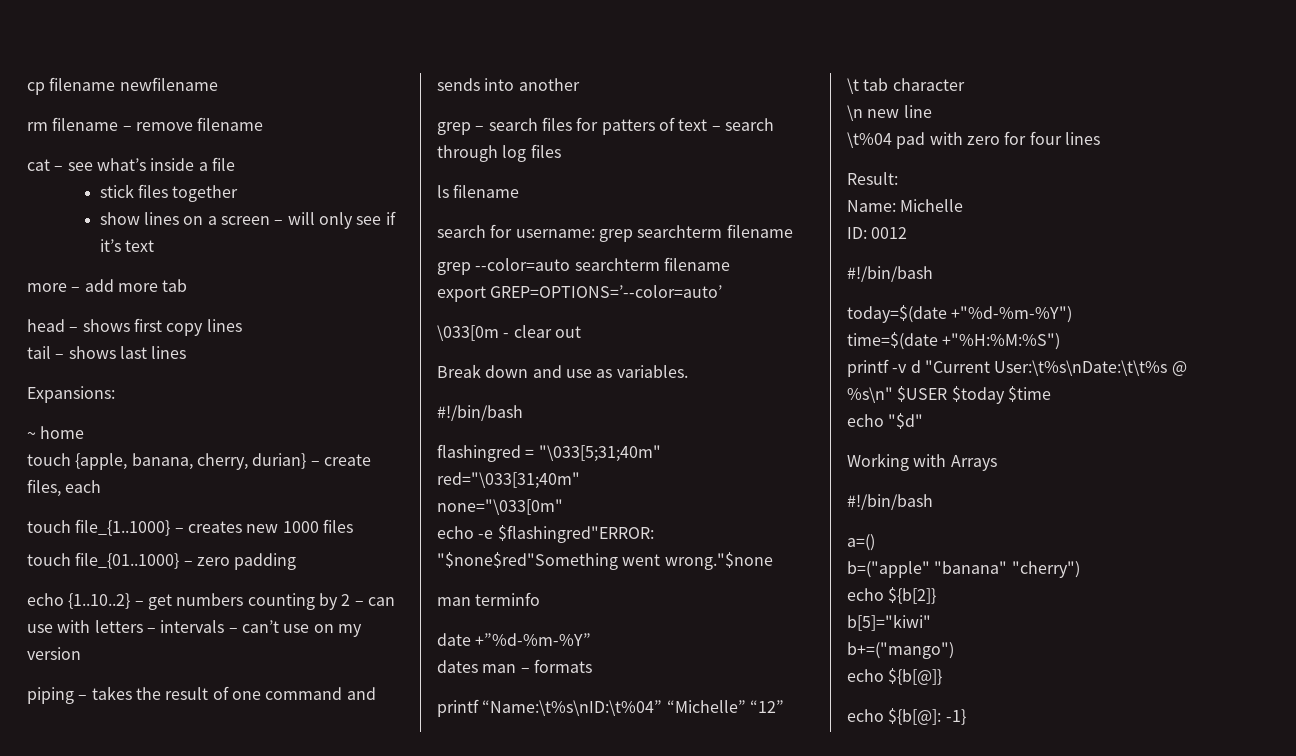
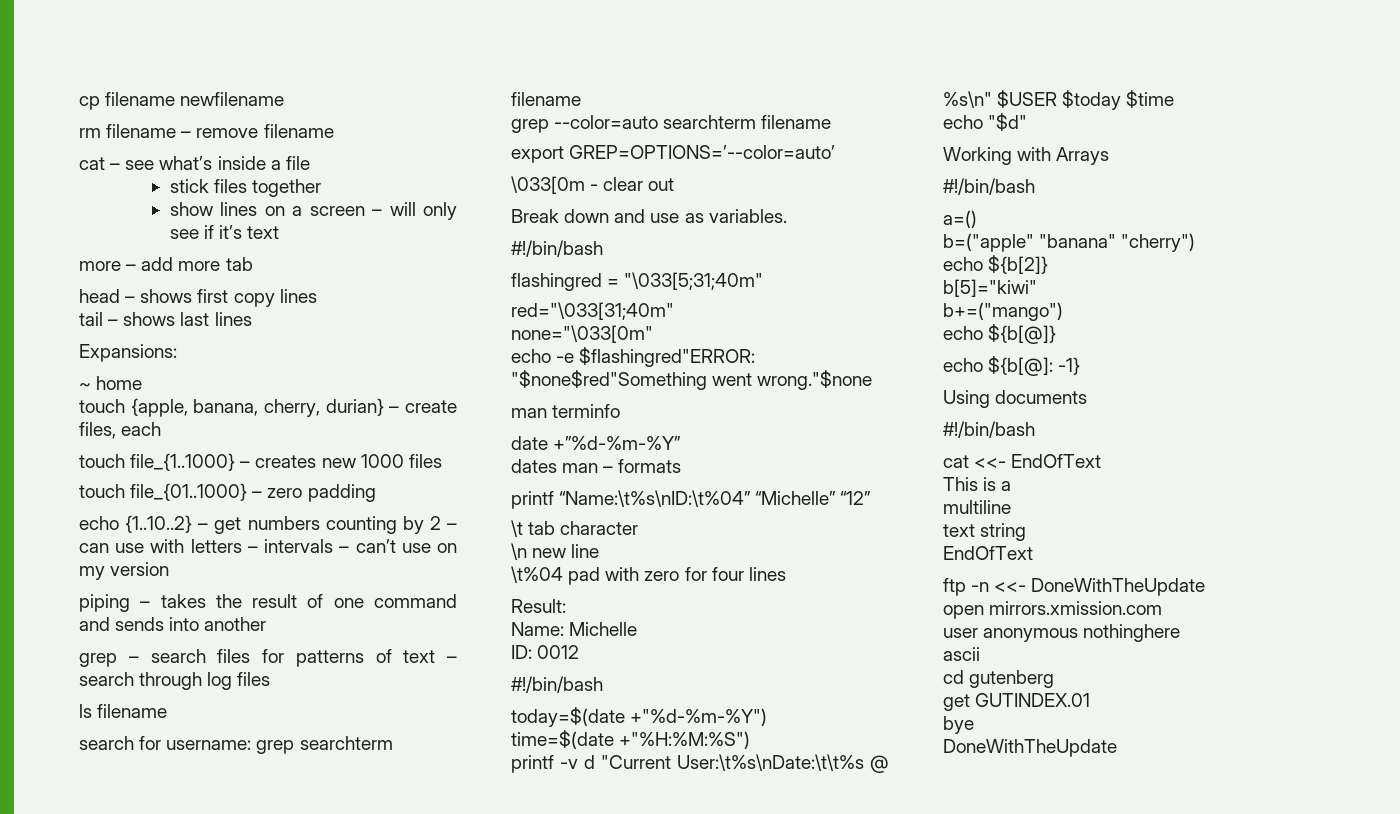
[601,119,655,135] patters -> [295,650,364,667] patterns
(966, 717) none -> [943,390,1088,408] [943,421,1035,438] [943,454,1102,468] [943,477,1012,491] [943,500,1011,514] [943,523,1027,541] [943,546,1033,560] [943,578,1206,596] [943,601,1163,619] [943,624,1181,642] [943,647,980,661] [943,670,1055,688] [943,693,1091,711] [943,716,974,734] [943,739,1117,757] // Using documents // #!/bin/bash // cat <<- EndOfText // This is a // multiline // text string // EndOfText // ftp -n <<- DoneWithTheUpdate // open mirrors.xmission.com // user anonymous nothinghere // ascii // cd gutenberg // get GUTINDEX.01 // bye // DoneWithTheUpdate

